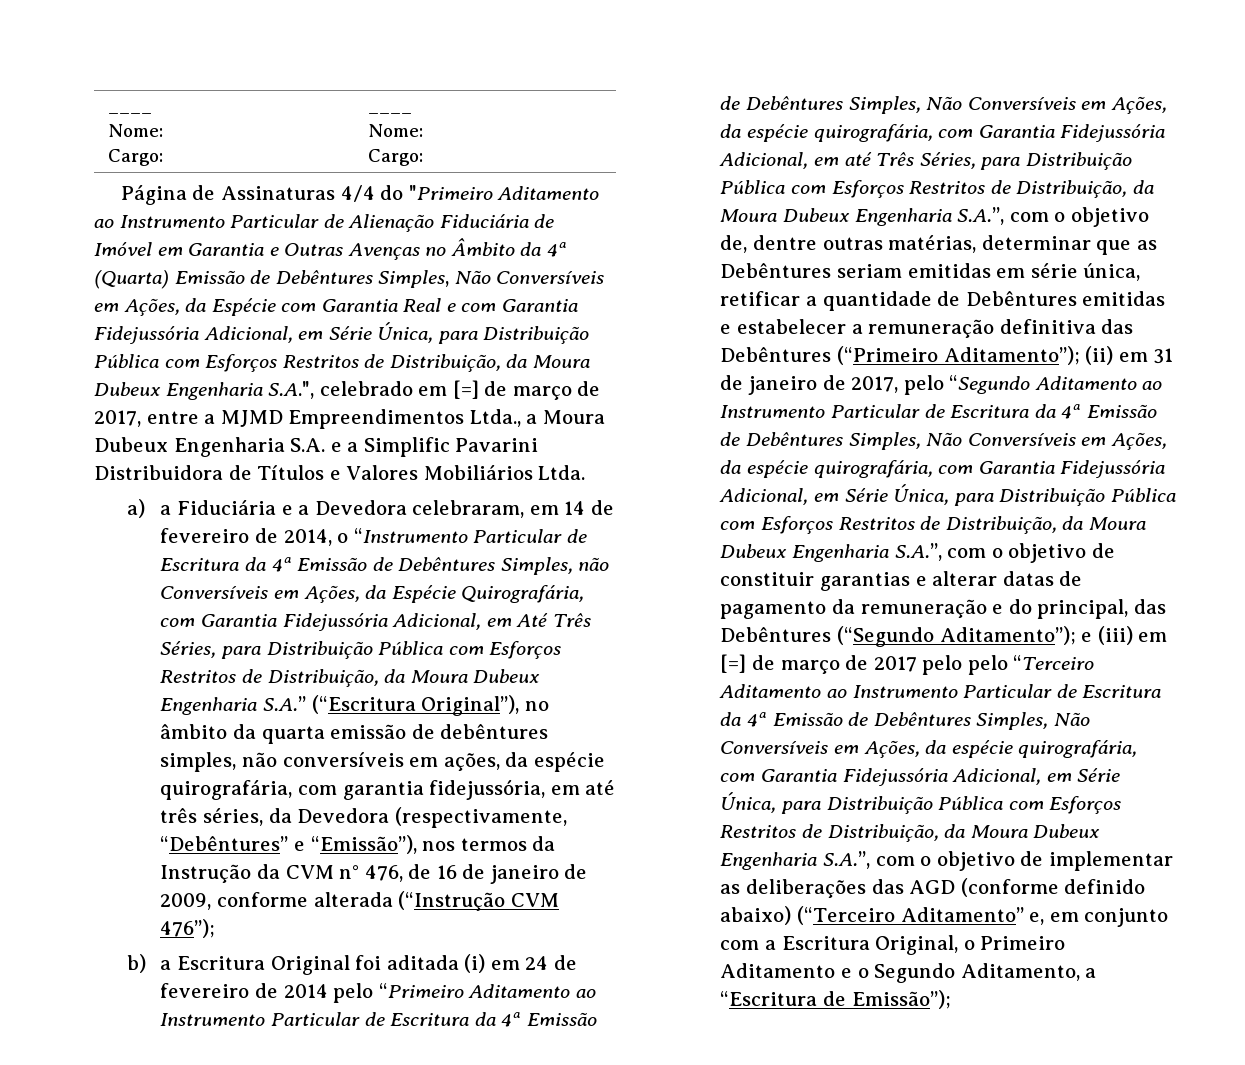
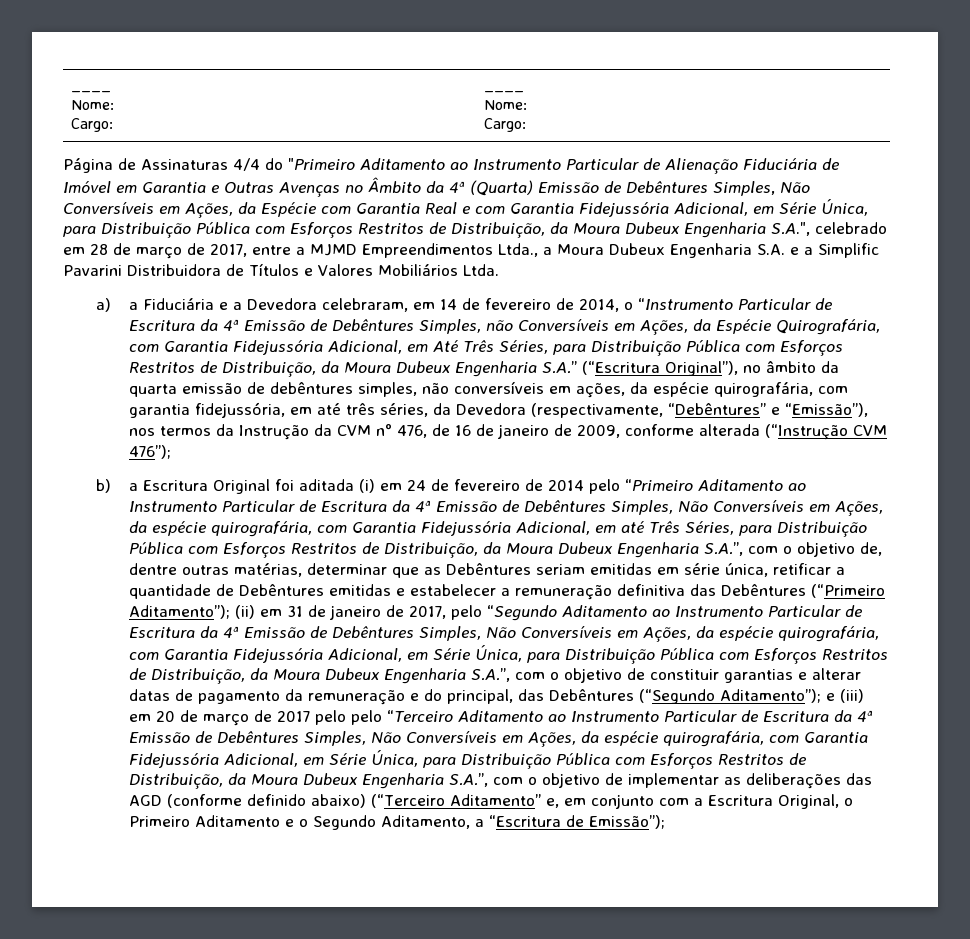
[452,380,479,399] [=] -> [90,244,108,255] 28
[720,654,747,673] [=] -> [155,711,175,722] 20

